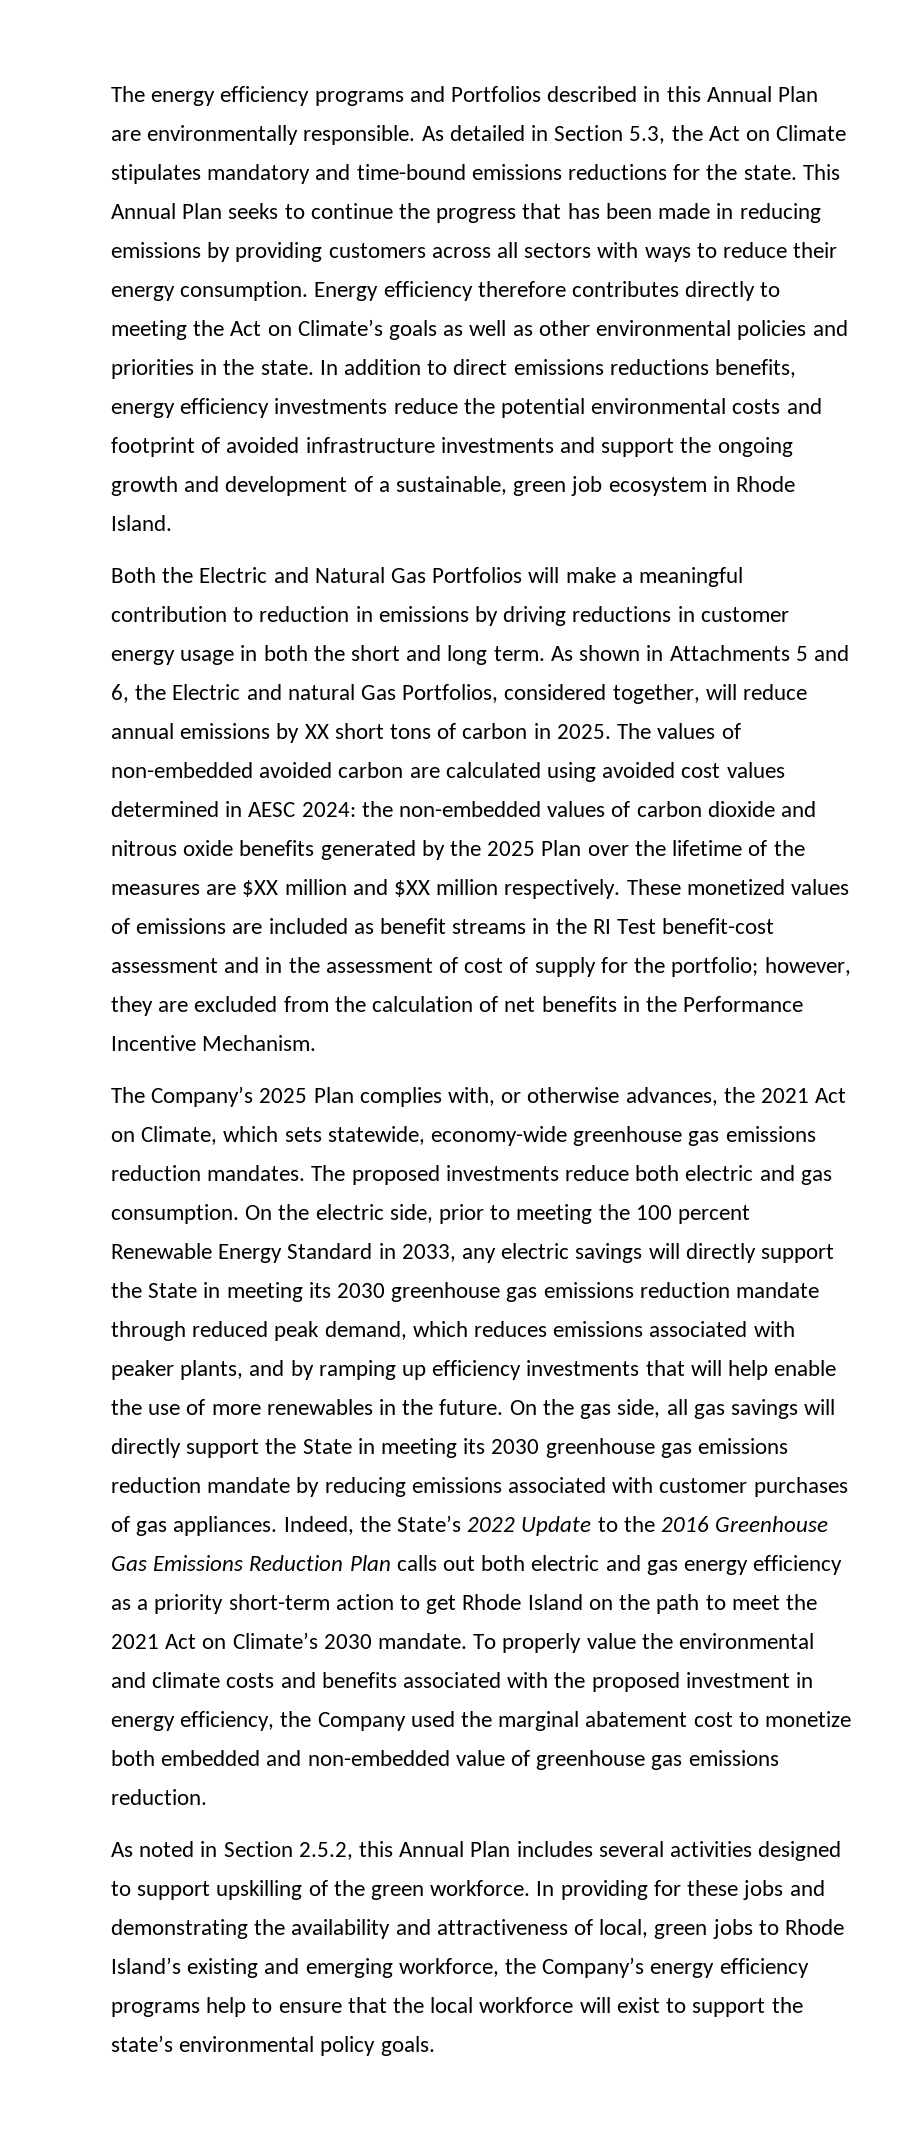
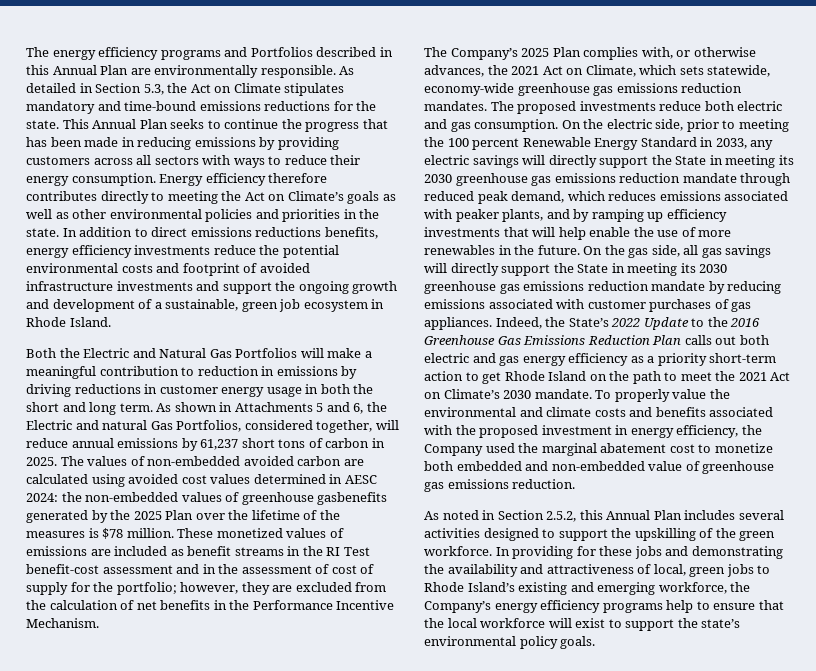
[304,724,329,739] XX -> [200,439,239,450] 61,237
[636,801,817,817] [111,840,315,856] carbon dioxide and nitrous oxide benefits -> [241,492,388,505] greenhouse gasbenefits
[206,879,621,899] are $XX million and $XX million respectively. -> [88,528,174,539] is $78 million.
(211, 1890) none -> [611,528,632,538] the

